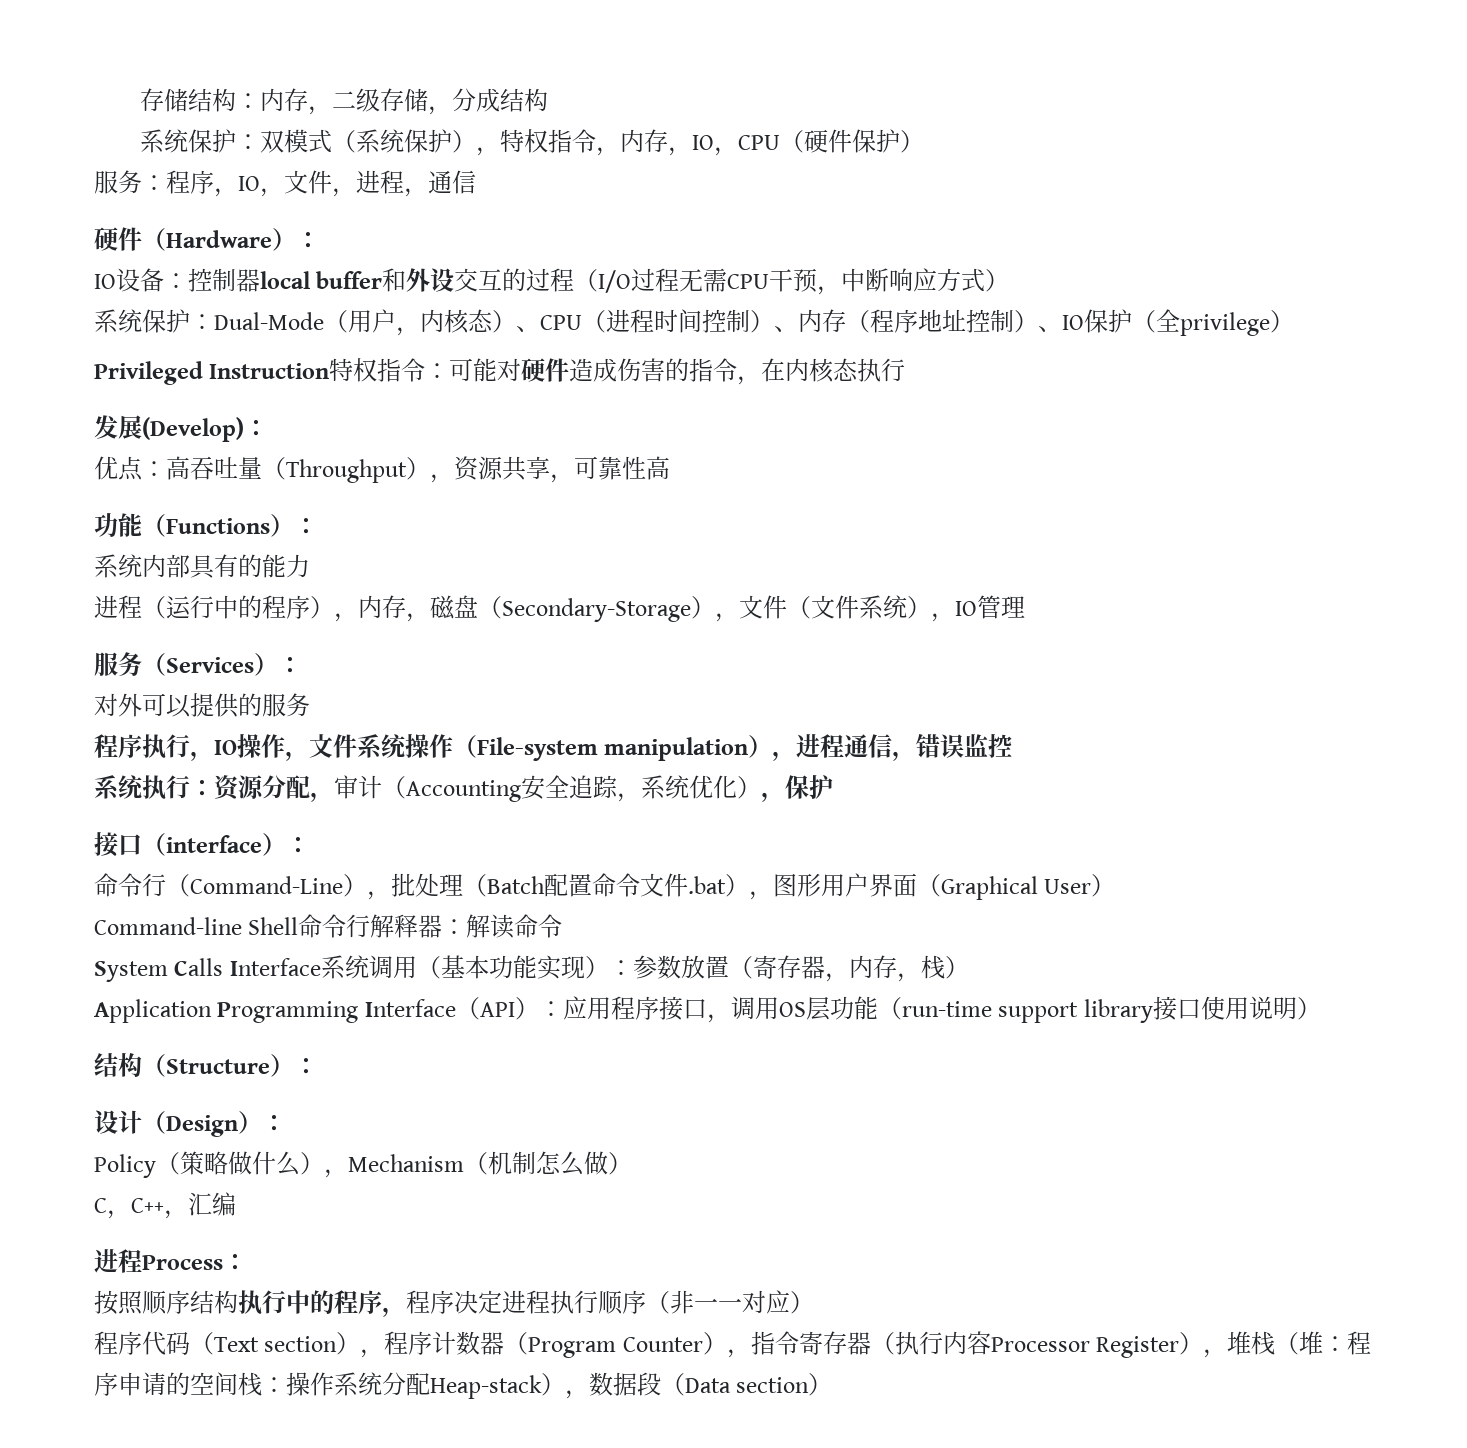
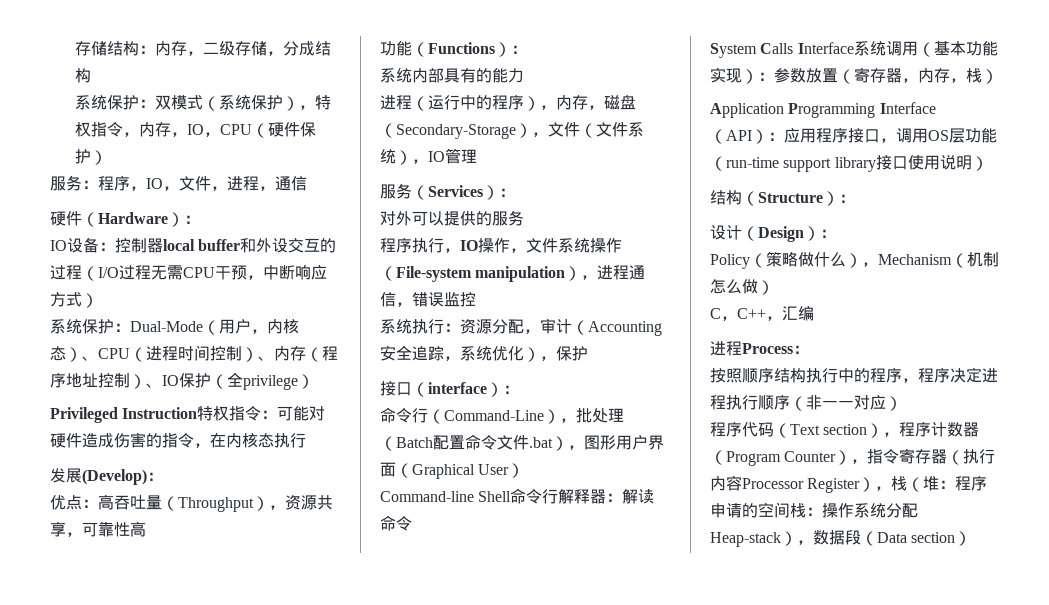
[1227,1331,1252,1355] 堆 -> (892, 488) none

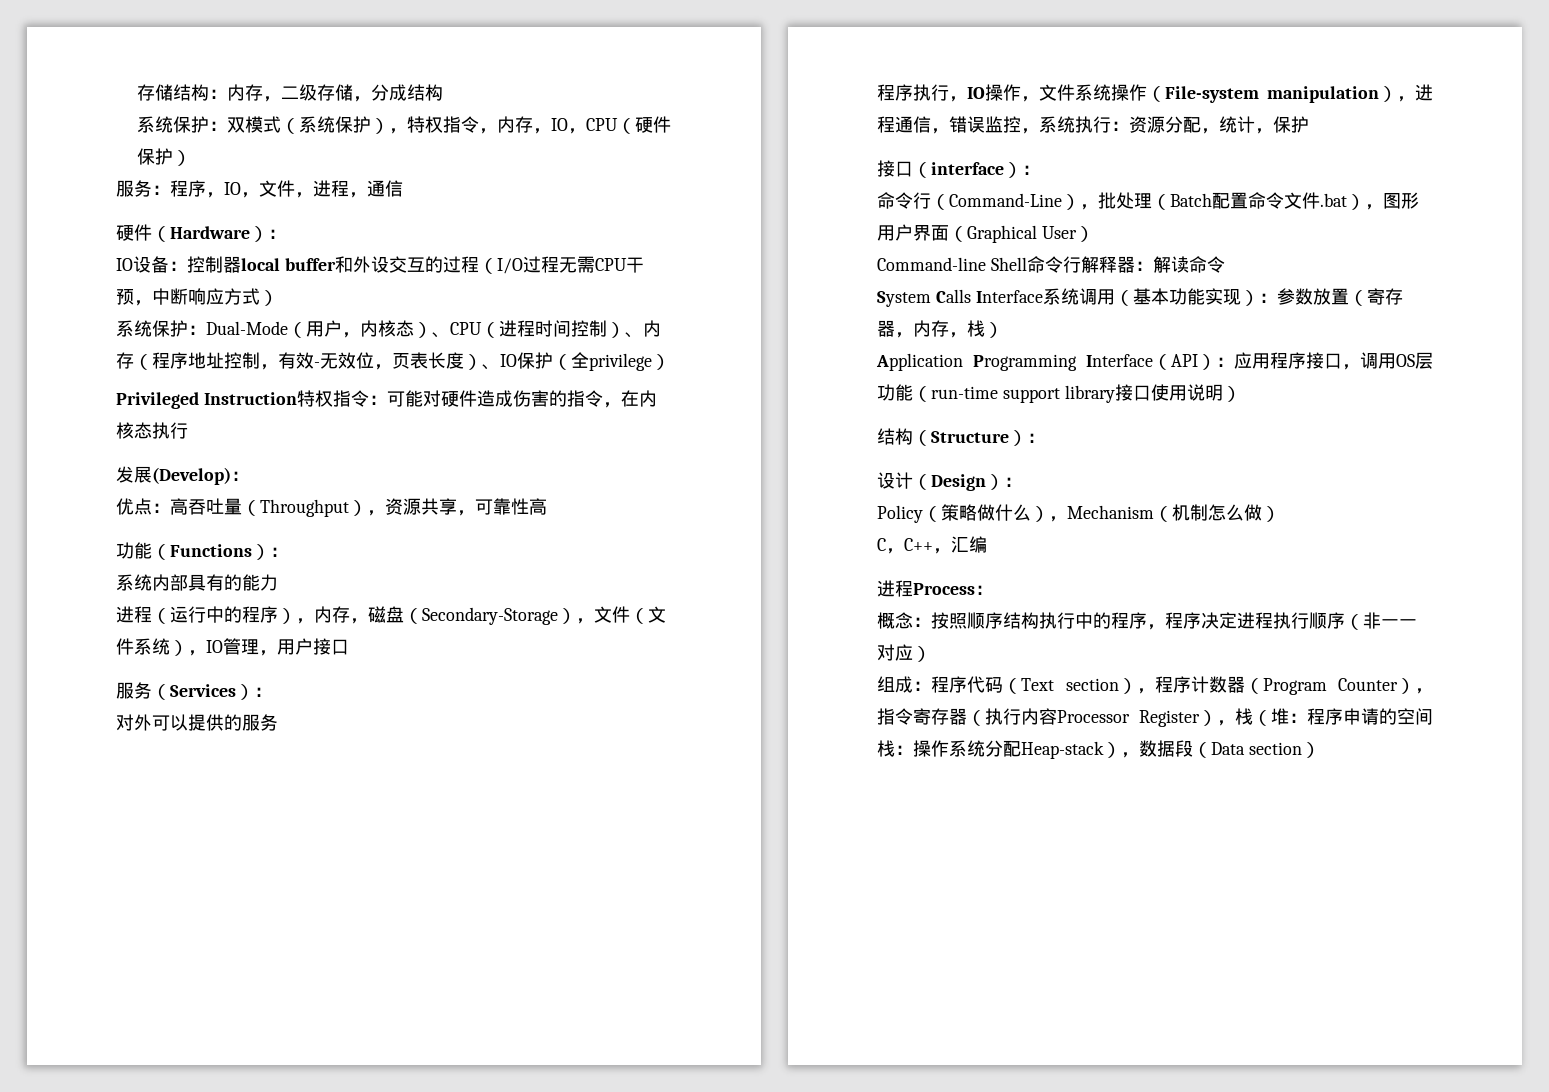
(130, 380) none -> [260,352,464,370] ，有效-无效位，页表长度
(477, 156) none -> [259,638,349,656] ，用户接口
(476, 299) // -> [1021,128,1039,134] ，
[540,318,662,336] [380,345,540,362] 审计（Accounting安全追踪，系统优化） -> [1219,116,1255,133] 统计
(809, 349) none -> [877,612,931,629] 概念：
(902, 403) none -> [877,676,931,693] 组成：

